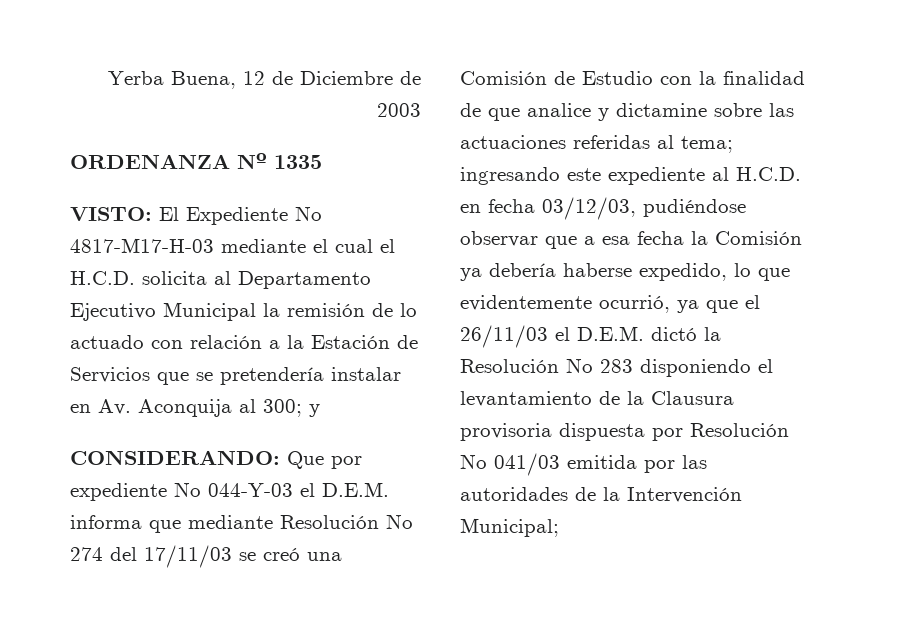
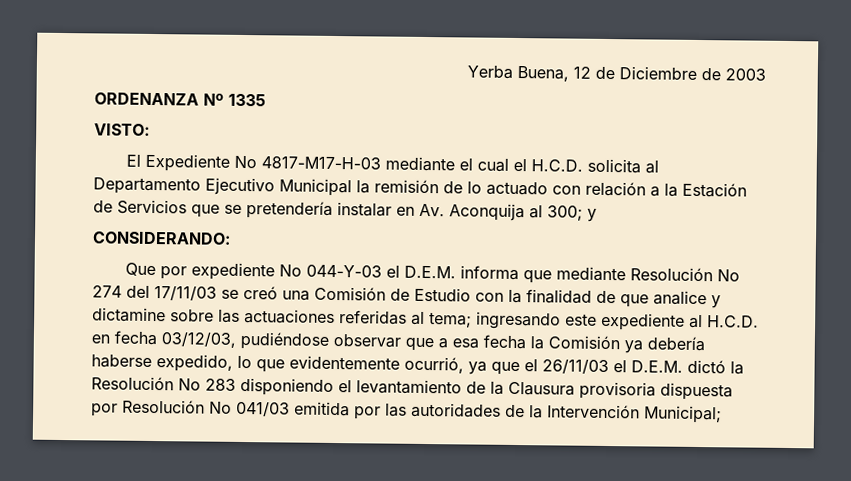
(152, 214) none -> (150, 129) //
(280, 457) none -> (231, 238) //

